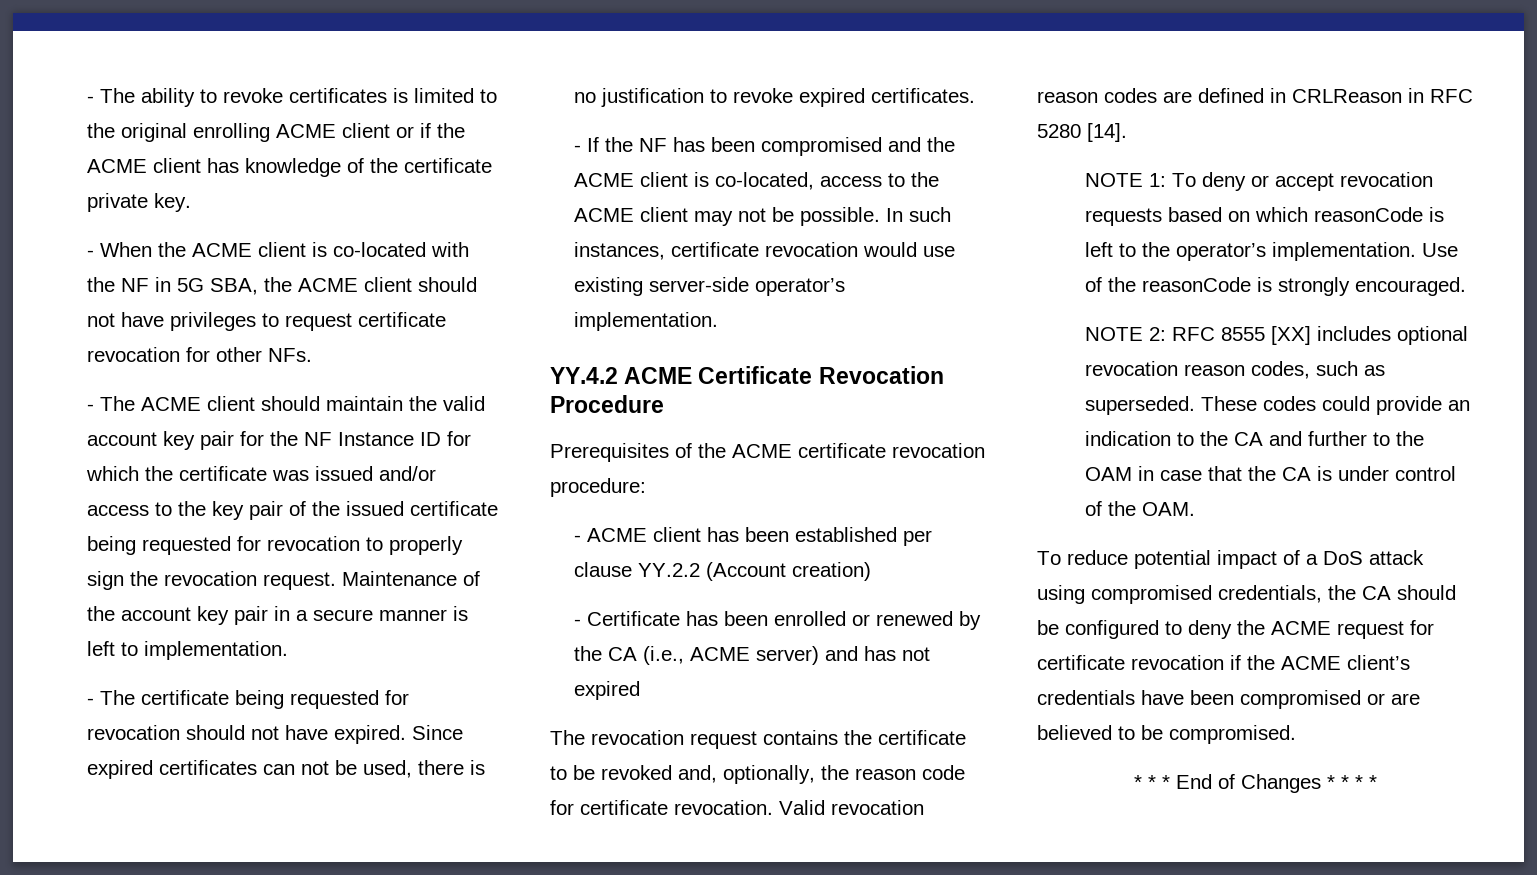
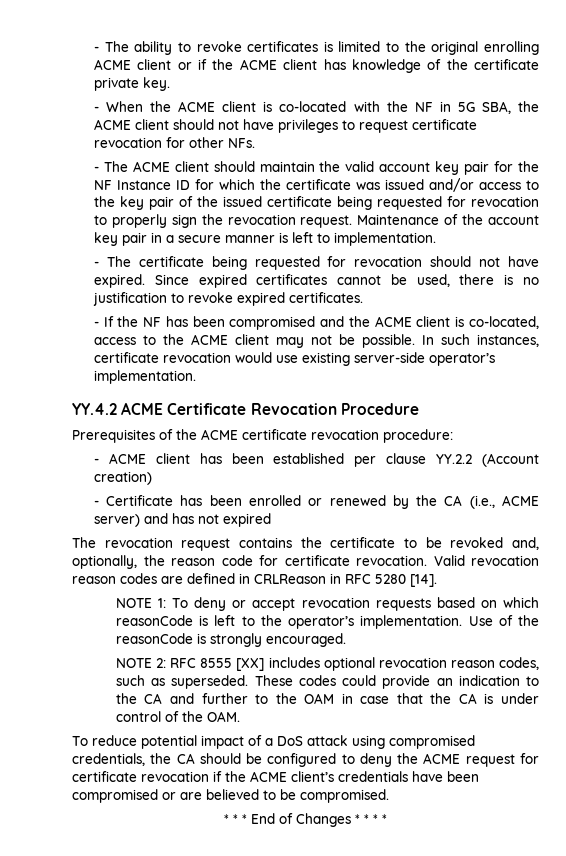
[263,761,330,775] can not -> [337,275,382,285] cannot

